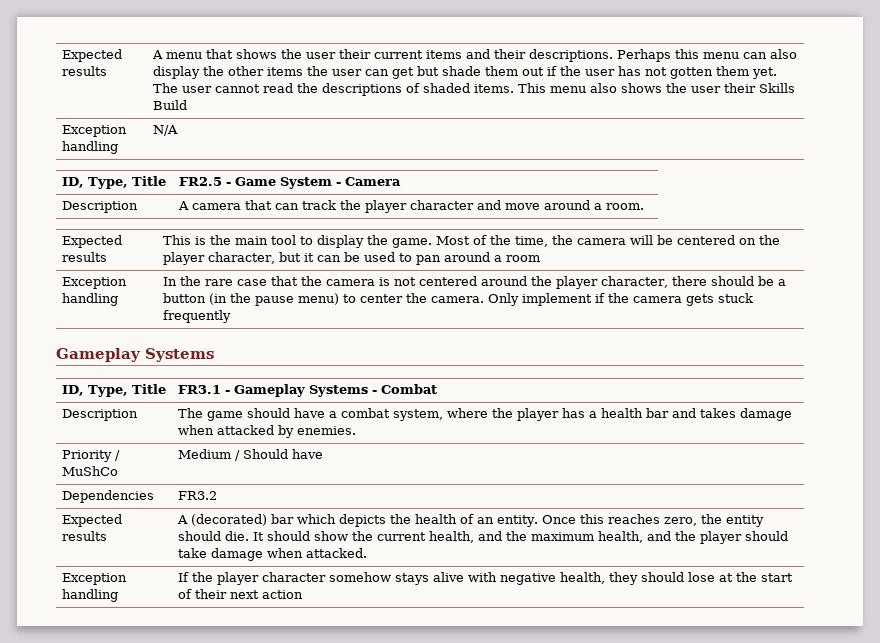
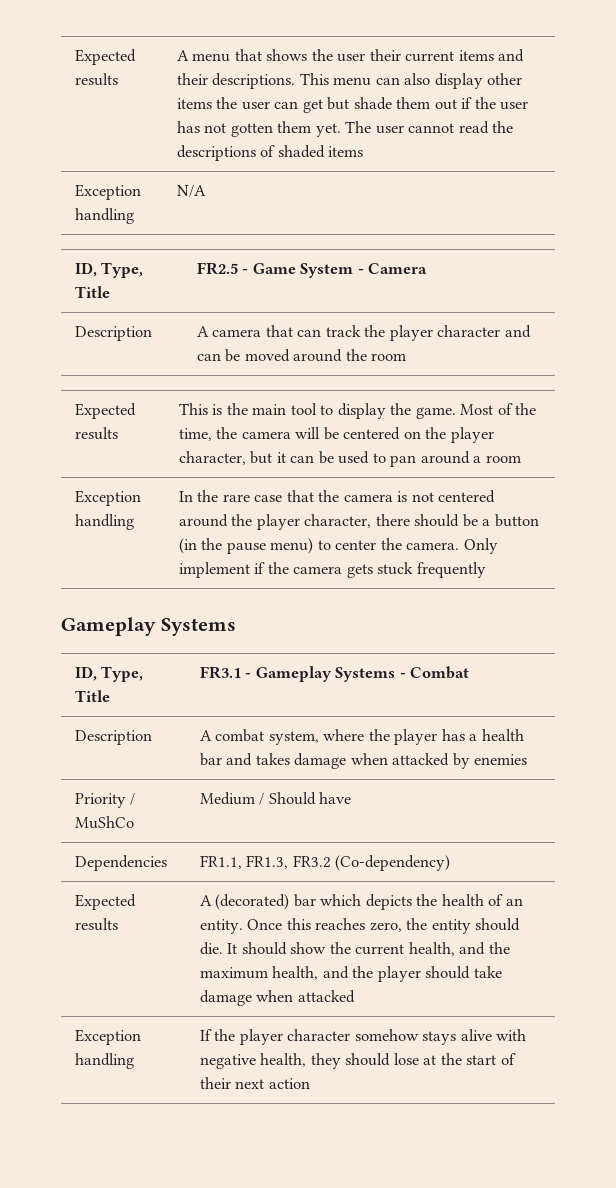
[616,49,699,62] Perhaps this -> [299,73,329,85] This
[202,66,224,76] the -> (483, 81) none
[473,83,795,93] [152,100,187,110] items. This menu also shows the user their Skills Build -> [328,146,364,157] items
[504,200,644,210] move around a room. -> [196,349,407,362] can be moved around the room
[177,408,337,421] The game should have a -> [199,730,212,741] A
[296,426,356,435] enemies. -> [474,754,528,765] enemies
(154, 496) none -> [199,855,289,869] FR1.1, FR1.3,
(217, 495) none -> [335,855,451,871] (Co-dependency)
[305,548,367,558] attacked. -> [297,990,355,1003] attacked

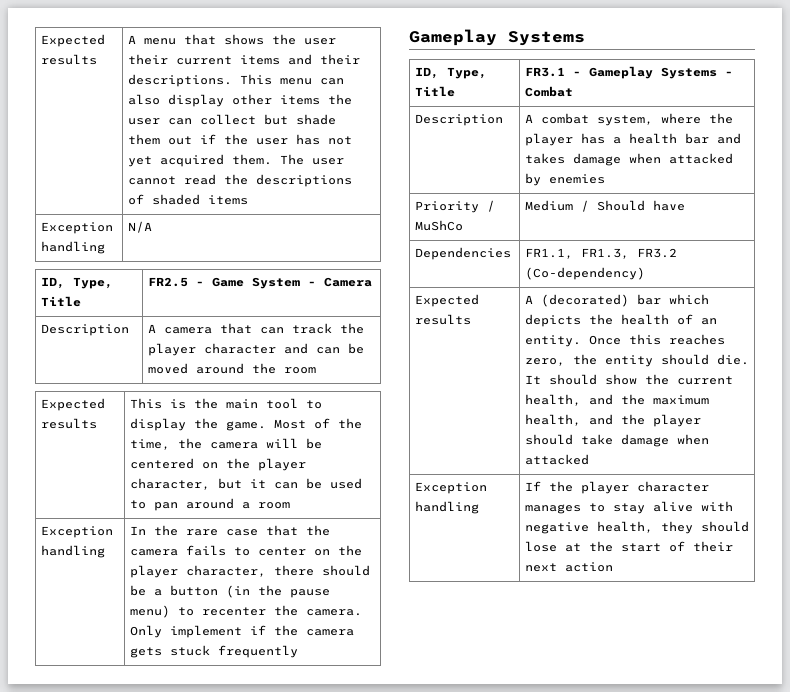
[302,99,323,113] get -> [199,114,256,125] collect
[230,121,341,137] gotten them yet. -> [127,154,272,167] yet acquired them.
[397,490,496,503] [178,514,228,527] is not centered around -> [185,545,330,556] fails to center on
[335,540,377,550] center -> [201,607,266,616] recenter
[354,1029,457,1045] somehow stays -> [524,503,645,514] manages to stay

